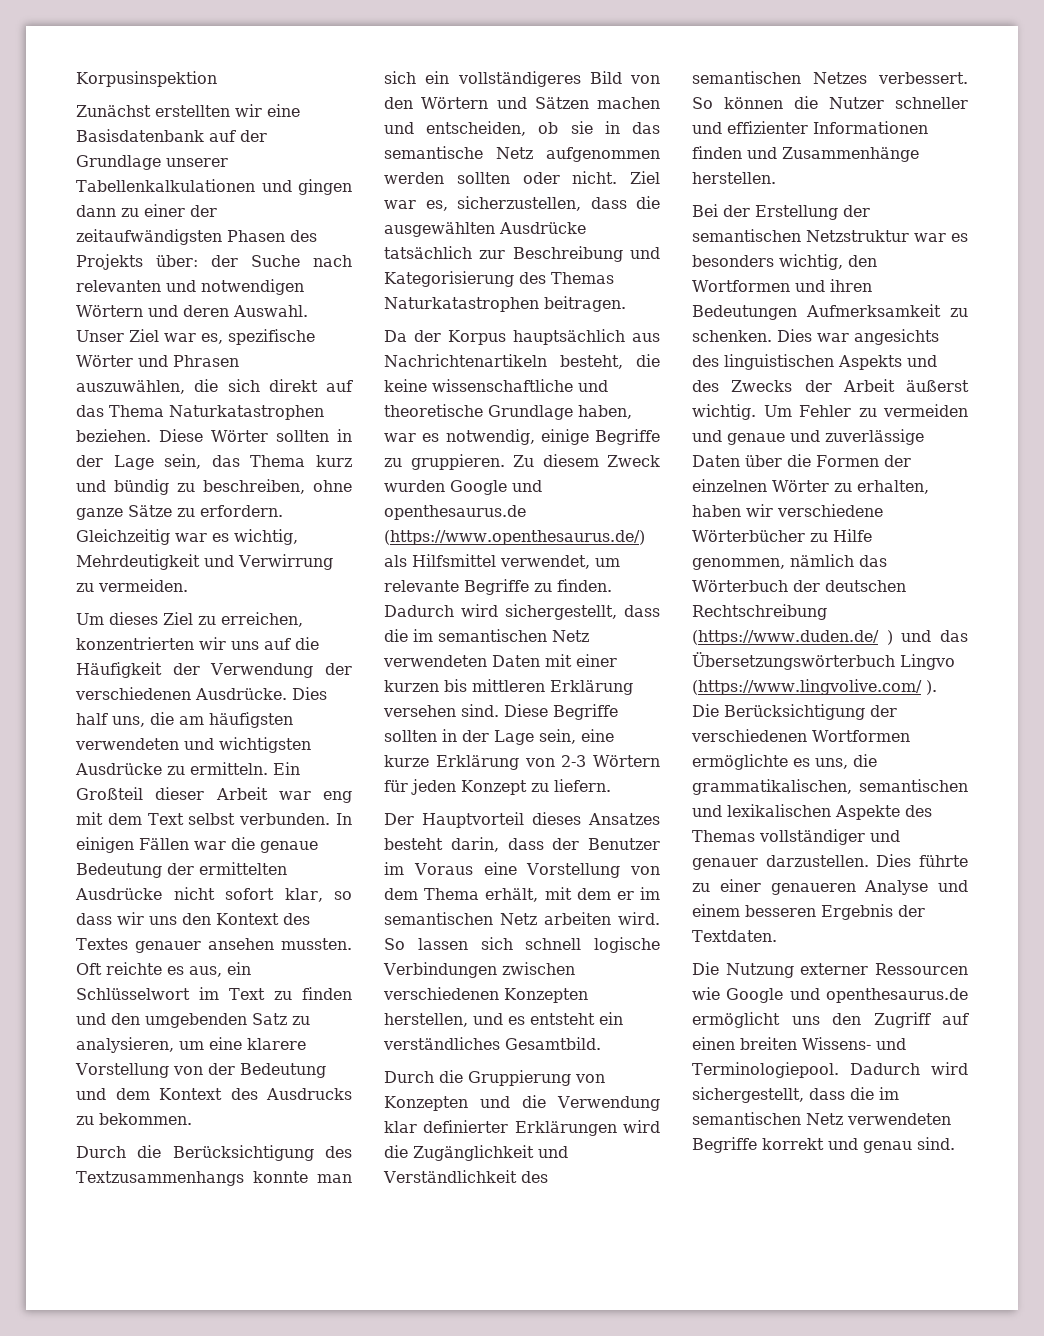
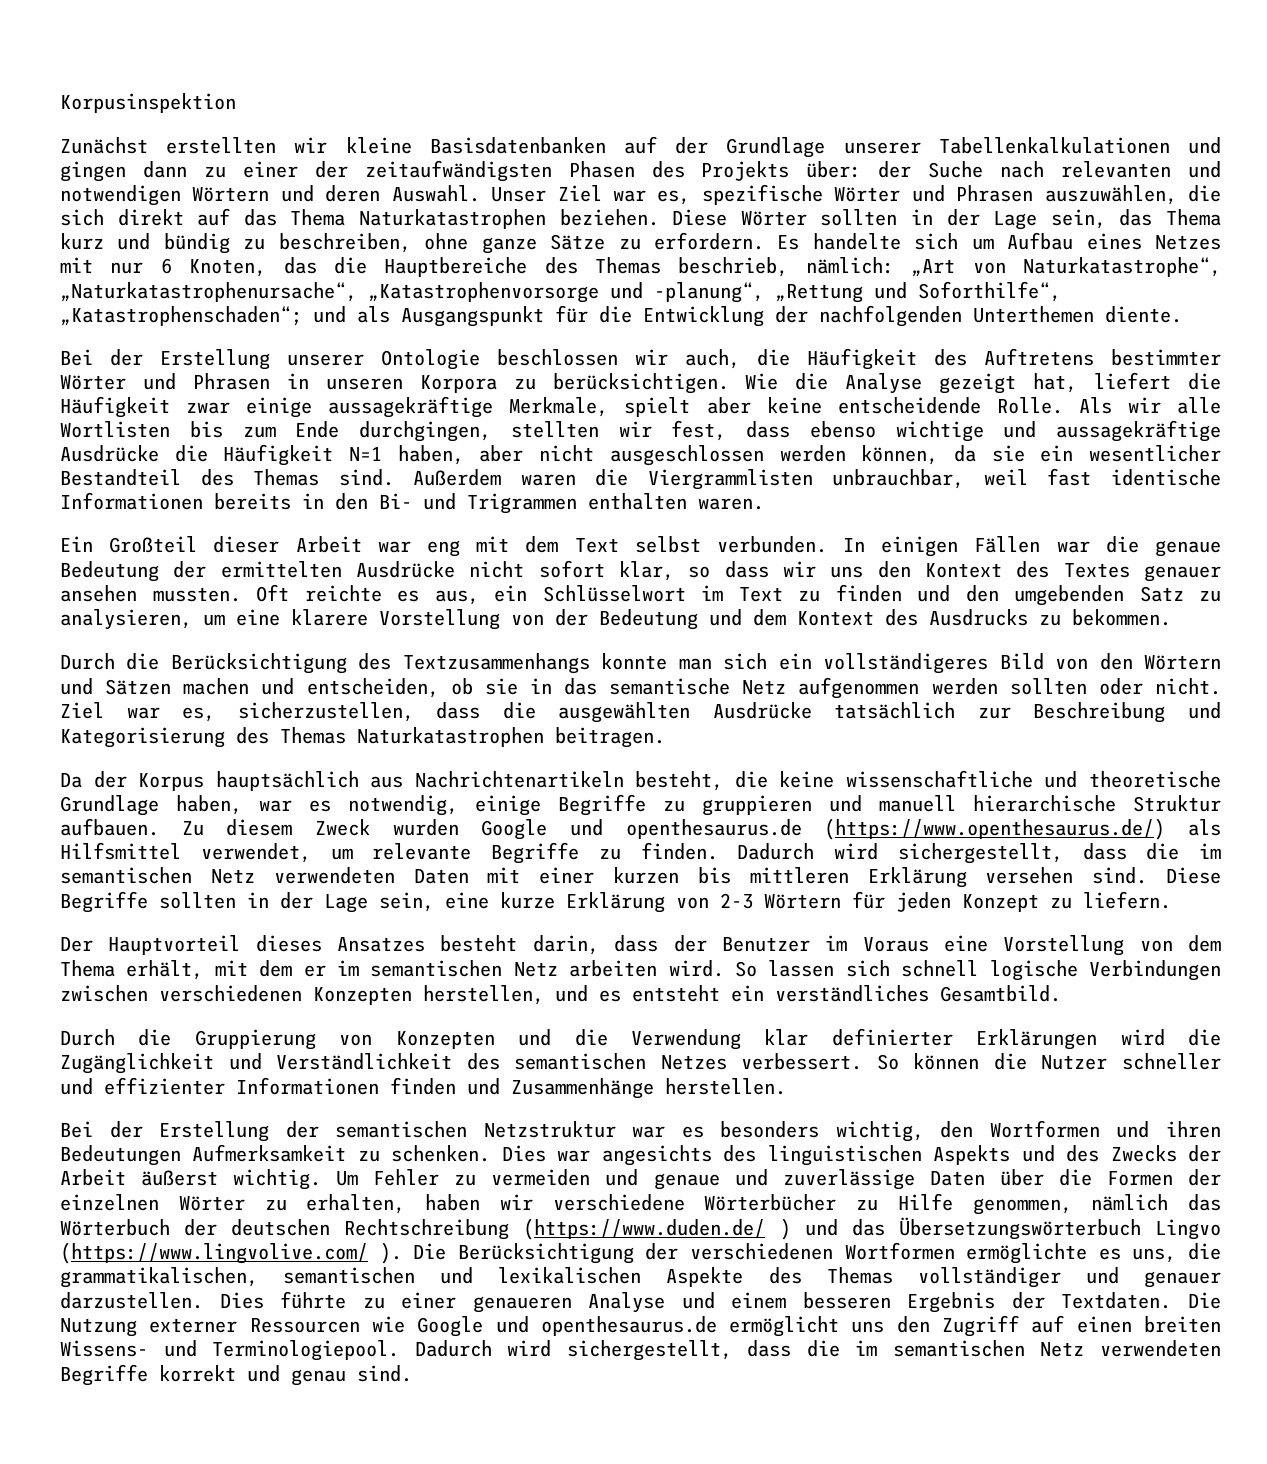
[267,104,300,117] [76,129,204,142] eine Basisdatenbank -> [345,137,606,154] kleine Basisdatenbanken
[76,529,298,545] [76,554,333,570] [76,579,188,592] [76,612,303,627] [76,637,319,650] [76,662,352,678] [75,687,327,700] [76,712,293,728] [75,737,311,753] [75,762,268,775] Gleichzeitig war es wichtig, Mehrdeutigkeit und Verwirrung zu vermeiden. // Um dieses Ziel zu erreichen, konzentrierten wir uns auf die Häufigkeit der Verwendung der verschiedenen Ausdrücke. Dies half uns, die am häufigsten verwendeten und wichtigsten Ausdrücke zu ermitteln. -> [777,232,1221,250] [60,257,1221,277] [60,281,1061,303] [60,305,1182,327] [60,348,1221,370] [60,372,1221,394] [60,396,1221,418] [60,420,1221,442] [60,444,1222,466] [60,468,1221,490] [60,492,764,514] Es handelte sich um Aufbau eines Netzes mit nur 6 Knoten, das die Hauptbereiche des Themas beschrieb, nämlich: „Art von Naturkatastrophe“, „Naturkatastrophenursache“, „Katastrophenvorsorge und -planung“, „Rettung und Soforthilfe“, „Katastrophenschaden“; und als Ausgangspunkt für die Entwicklung der nachfolgenden Unterthemen diente. // Bei der Erstellung unserer Ontologie beschlossen wir auch, die Häufigkeit des Auftretens bestimmter Wörter und Phrasen in unseren Korpora zu berücksichtigen. Wie die Analyse gezeigt hat, liefert die Häufigkeit zwar einige aussagekräftige Merkmale, spielt aber keine entscheidende Rolle. Als wir alle Wortlisten bis zum Ende durchgingen, stellten wir fest, dass ebenso wichtige und aussagekräftige Ausdrücke die Häufigkeit N=1 haben, aber nicht ausgeschlossen werden können, da sie ein wesentlicher Bestandteil des Themas sind. Außerdem waren die Viergrammlisten unbrauchbar, weil fast identische Informationen bereits in den Bi- und Trigrammen enthalten waren. //
[410,454,505,470] gruppieren. -> [702,795,1221,816] [60,818,159,836] gruppieren und manuell hierarchische Struktur aufbauen.
(777, 936) // -> (1172, 1300) none

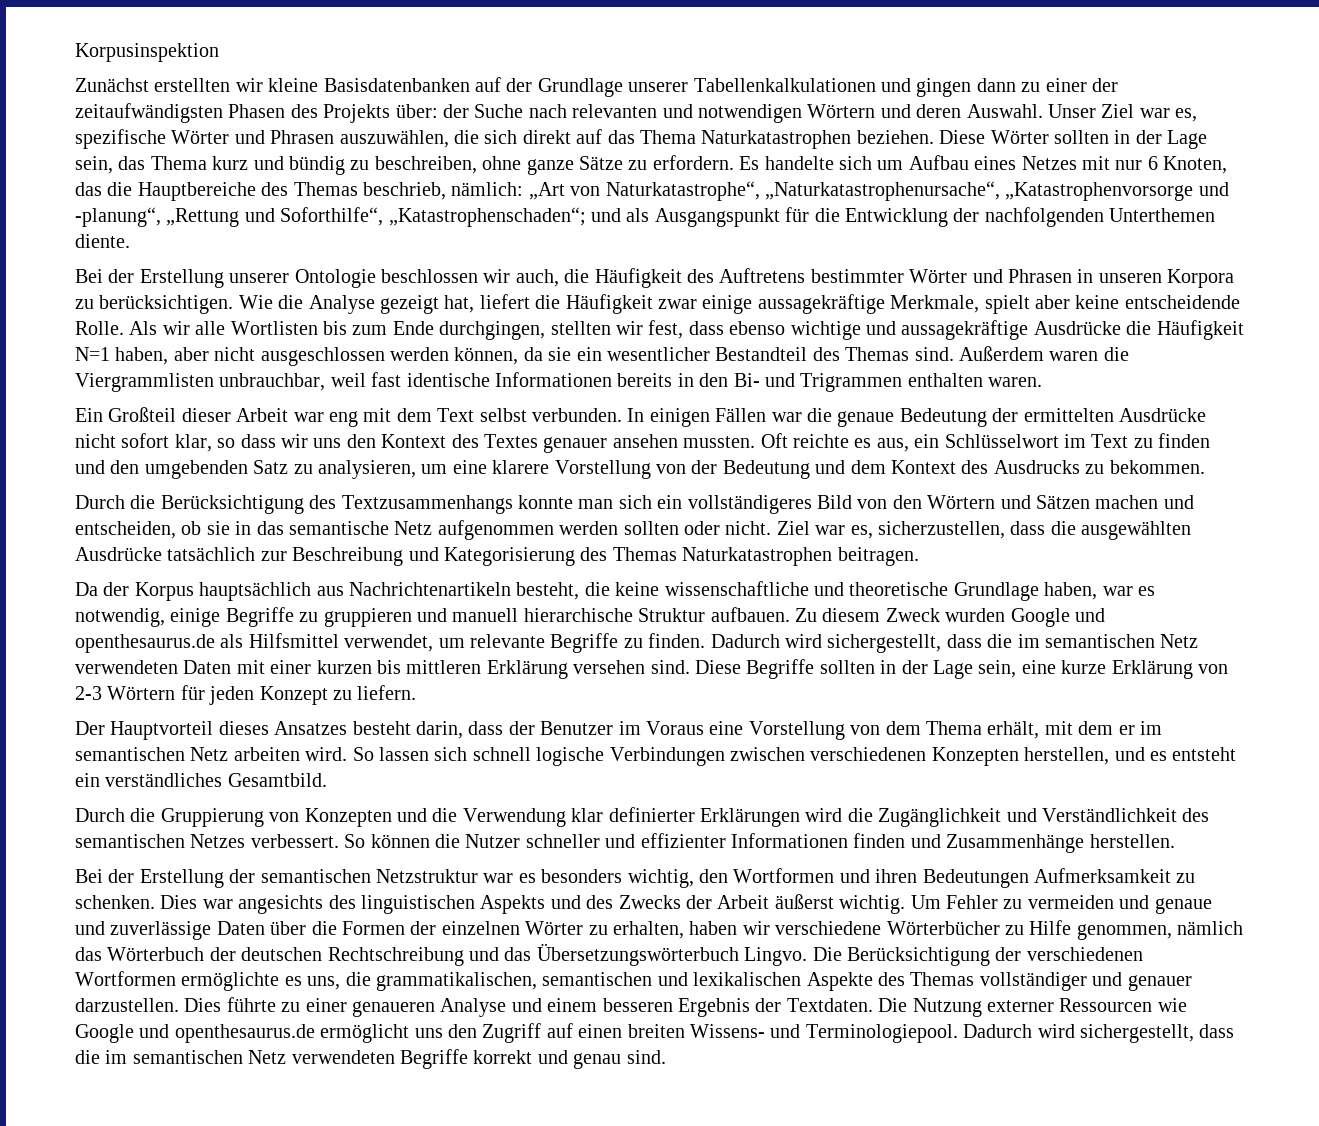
[824,818,1166,840] (https://www.openthesaurus.de/) -> (215, 643) none
[523,1218,791,1240] (https://www.duden.de/ ) -> (464, 956) none
[1154,1219,1221,1240] [60,1242,402,1264] Lingvo (https://www.lingvolive.com/ ). -> [744,947,808,966] Lingvo.

